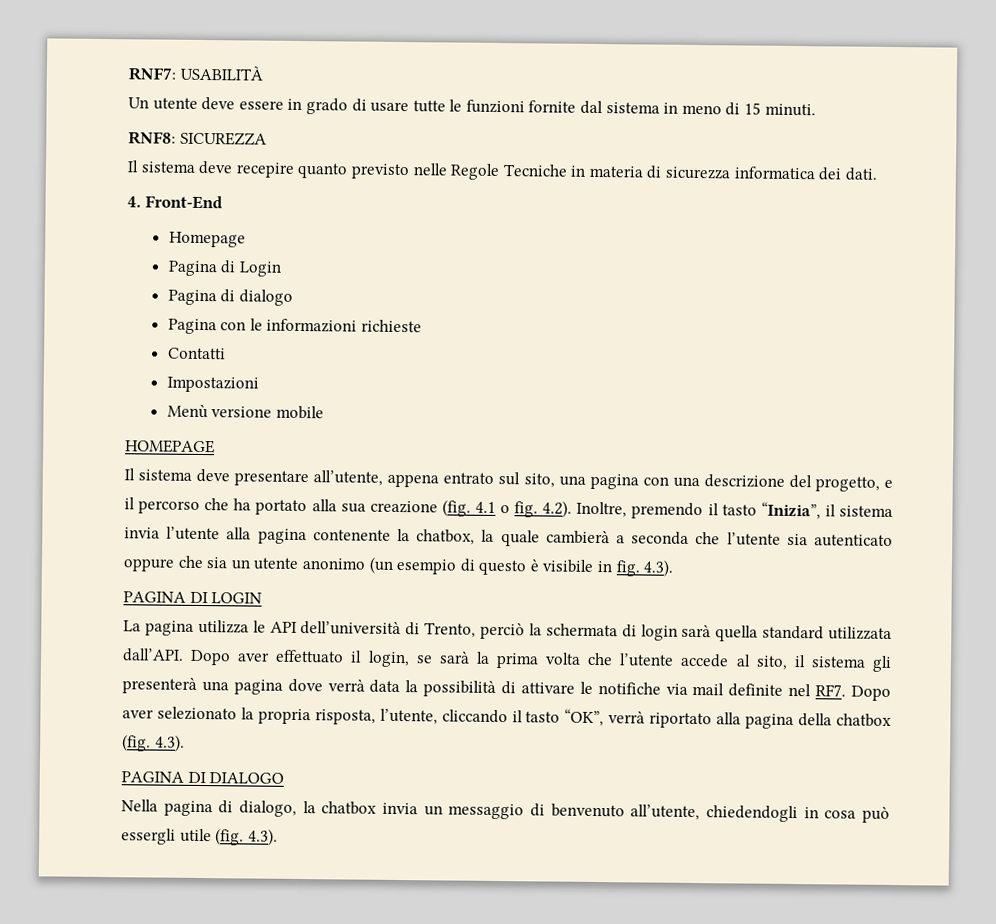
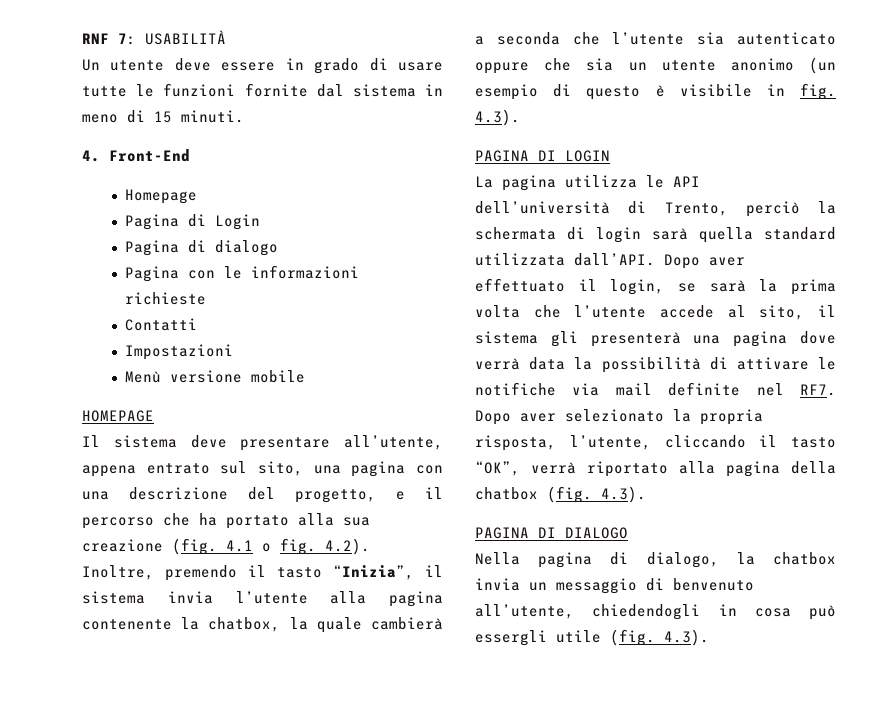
[128,67,176,81] RNF7: -> [82,33,136,45] RNF 7:
[128,131,267,146] [127,160,877,181] // RNF8: SICUREZZA // Il sistema deve recepire quanto previsto nelle Regole Tecniche in materia di sicurezza informatica dei dati. -> (244, 116) none

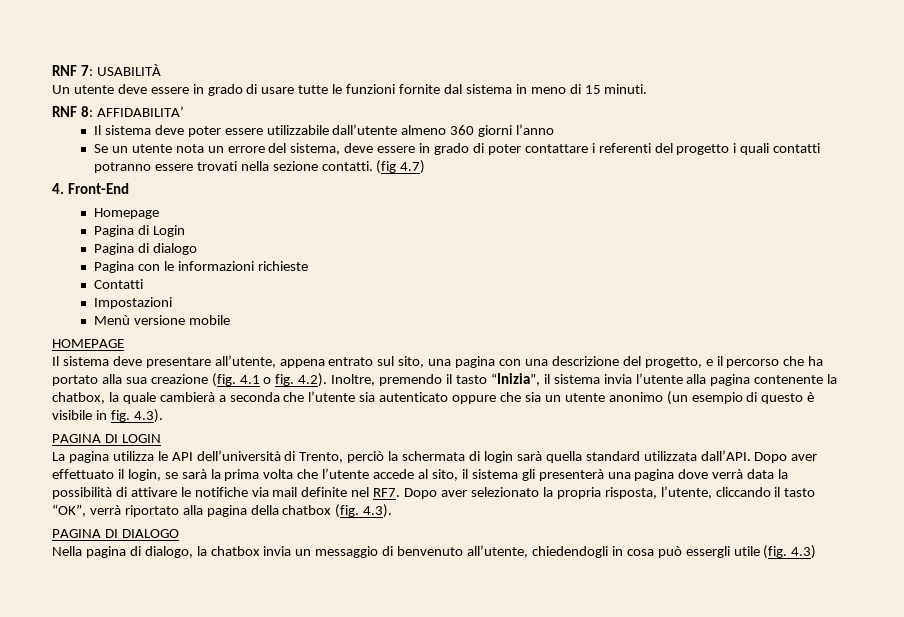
(244, 116) none -> [52,106,184,117] [93,124,555,137] [93,143,821,155] [93,160,426,174] // RNF 8: AFFIDABILITA’ // Il sistema deve poter essere utilizzabile dall’utente almeno 360 giorni l’anno // Se un utente nota un errore del sistema, deve essere in grado di poter contattare i referenti del progetto i quali contatti potranno essere trovati nella sezione contatti. (fig 4.7)
[664,629,709,646] 4.3). -> [791,545,817,559] 4.3)

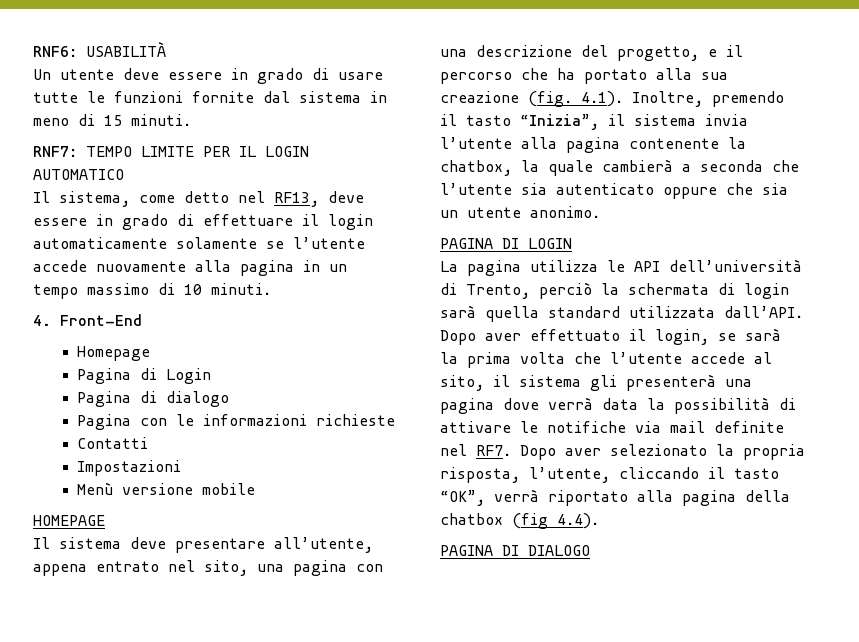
[52,65,93,76] RNF 7: -> [33,46,77,57] RNF6:
[52,106,184,117] [93,124,555,137] [93,143,821,155] [93,160,426,174] RNF 8: AFFIDABILITA’ // Il sistema deve poter essere utilizzabile dall’utente almeno 360 giorni l’anno // Se un utente nota un errore del sistema, deve essere in grado di poter contattare i referenti del progetto i quali contatti potranno essere trovati nella sezione contatti. (fig 4.7) -> [33,146,309,157] [33,169,124,180] [33,191,364,207] [33,214,373,230] [33,237,365,249] [33,260,347,276] [33,283,271,299] RNF7: TEMPO LIMITE PER IL LOGIN AUTOMATICO // Il sistema, come detto nel RF13, deve essere in grado di effettuare il login automaticamente solamente se l’utente accede nuovamente alla pagina in un tempo massimo di 10 minuti.
[377,356,395,366] sul -> [168,560,195,572] nel
[239,373,328,387] 4.1 o fig. 4.2). -> [581,91,623,107] 4.1).
[608,391,815,405] [52,409,163,423] anonimo (un esempio di questo è visibile in fig. 4.3). -> [530,206,600,218] anonimo.
[335,504,393,518] (fig. 4.3). -> [512,513,599,529] (fig 4.4).
[52,545,817,559] // Nella pagina di dialogo, la chatbox invia un messaggio di benvenuto all’utente, chiedendogli in cosa può essergli utile (fig. 4.3) -> (590, 550) none

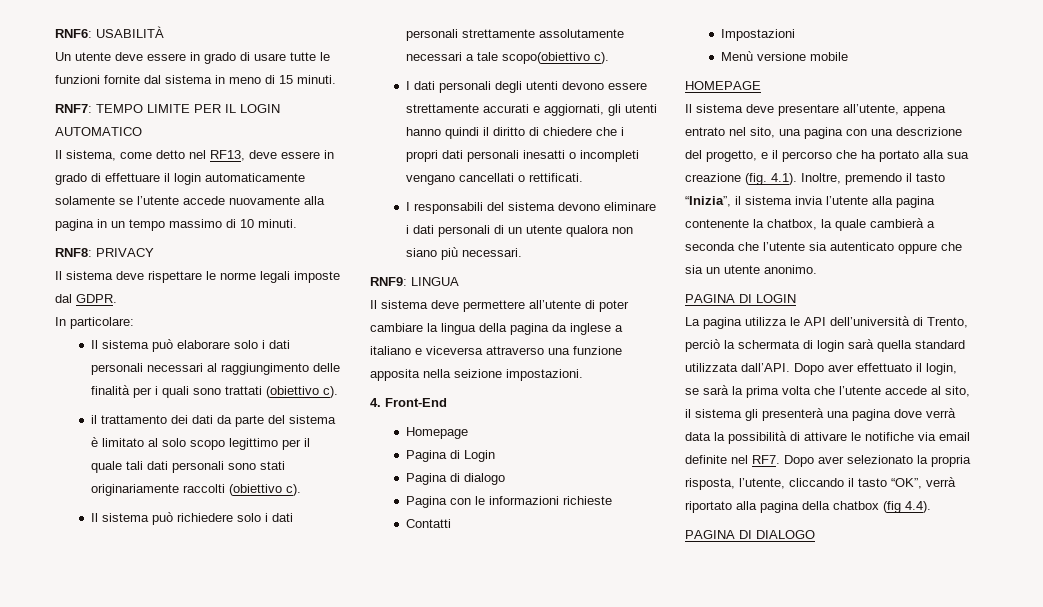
(271, 289) none -> [55,248,154,257] [55,271,340,283] [55,294,117,303] [55,317,134,329] [91,339,291,352] [91,363,341,375] [91,385,339,398] [91,415,337,427] [91,437,311,450] [91,461,286,473] [91,484,302,496] [91,512,294,525] [406,29,625,41] [406,52,610,64] [406,81,648,93] [406,104,658,116] [406,127,625,139] [406,150,640,162] [406,173,584,185] [406,202,657,214] [406,225,634,237] [406,247,523,260] [370,277,459,286] [370,300,629,312] [370,323,623,335] [370,346,622,355] [370,369,583,381] // RNF8: PRIVACY // Il sistema deve rispettare le norme legali imposte dal GDPR. // In particolare: // Il sistema può elaborare solo i dati personali necessari al raggiungimento delle finalità per i quali sono trattati (obiettivo c). // il trattamento dei dati da parte del sistema è limitato al solo scopo legittimo per il quale tali dati personali sono stati originariamente raccolti (obiettivo c). // Il sistema può richiedere solo i dati personali strettamente assolutamente necessari a tale scopo(obiettivo c). // I dati personali degli utenti devono essere strettamente accurati e aggiornati, gli utenti hanno quindi il diritto di chiedere che i propri dati personali inesatti o incompleti vengano cancellati o rettificati. // I responsabili del sistema devono eliminare i dati personali di un utente qualora non siano più necessari. // RNF9: LINGUA // Il sistema deve permettere all’utente di poter cambiare la lingua della pagina da inglese a italiano e viceversa attraverso una funzione apposita nella seizione impostazioni.
[670,421,705,433] mail -> [939,432,970,441] email

